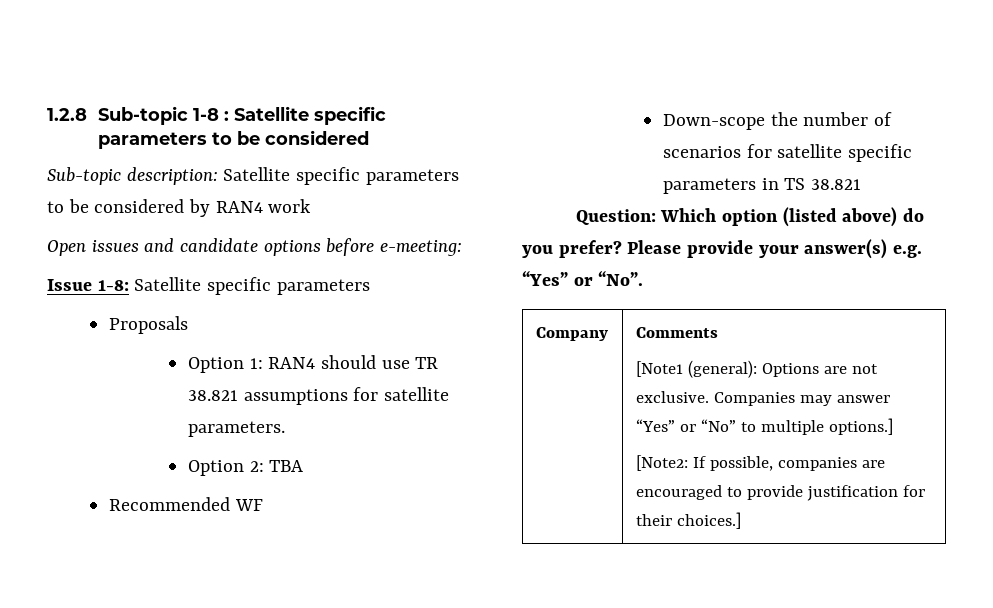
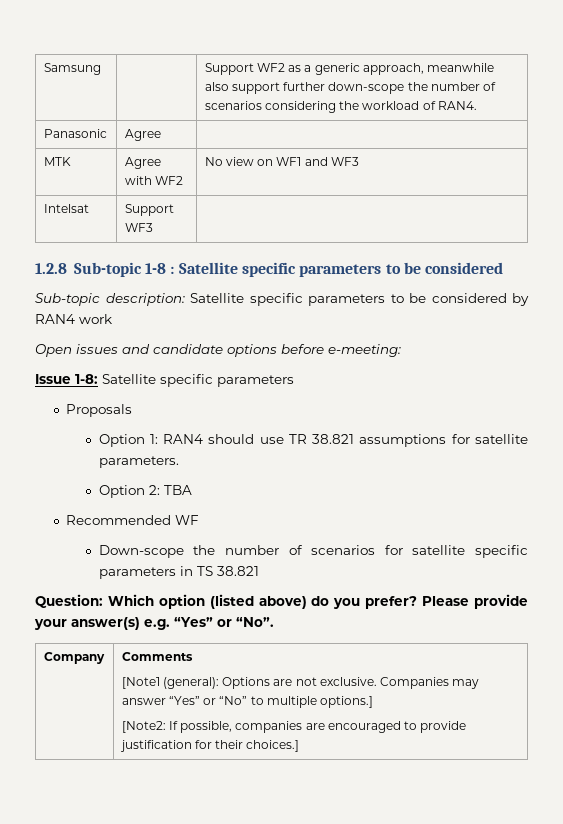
(47, 114) none -> [43,63,101,75] [204,63,495,75] [204,82,497,94] [204,101,477,113] [43,129,107,138] [124,129,161,141] [43,157,71,166] [124,157,161,169] [124,176,183,185] [204,157,359,166] [43,204,89,213] [124,204,174,216] [124,223,153,232] Samsung | | Support WF2 as a generic approach, meanwhile also support further down-scope the number of scenarios considering the workload of RAN4. // Panasonic | Agree | // MTK | Agree with WF2 | No view on WF1 and WF3 // Intelsat | Support WF3 | //

